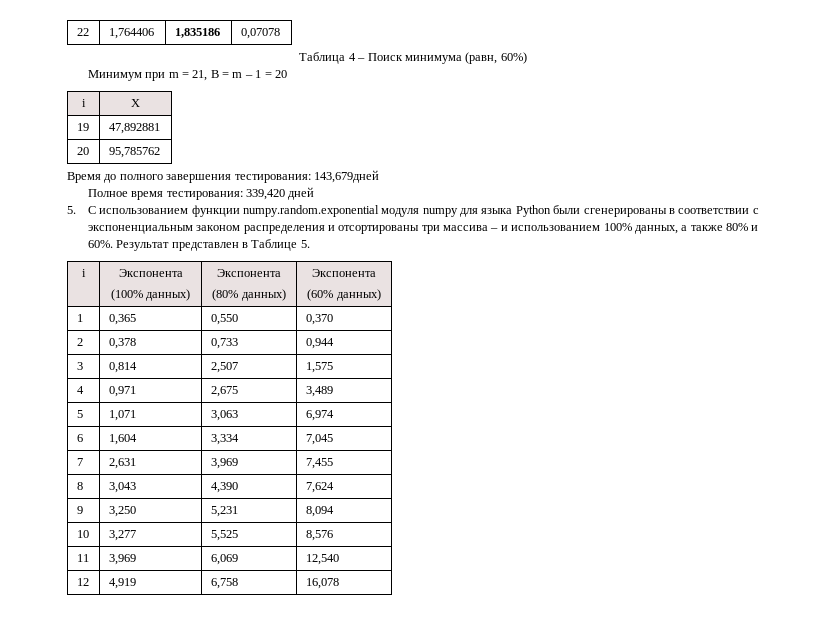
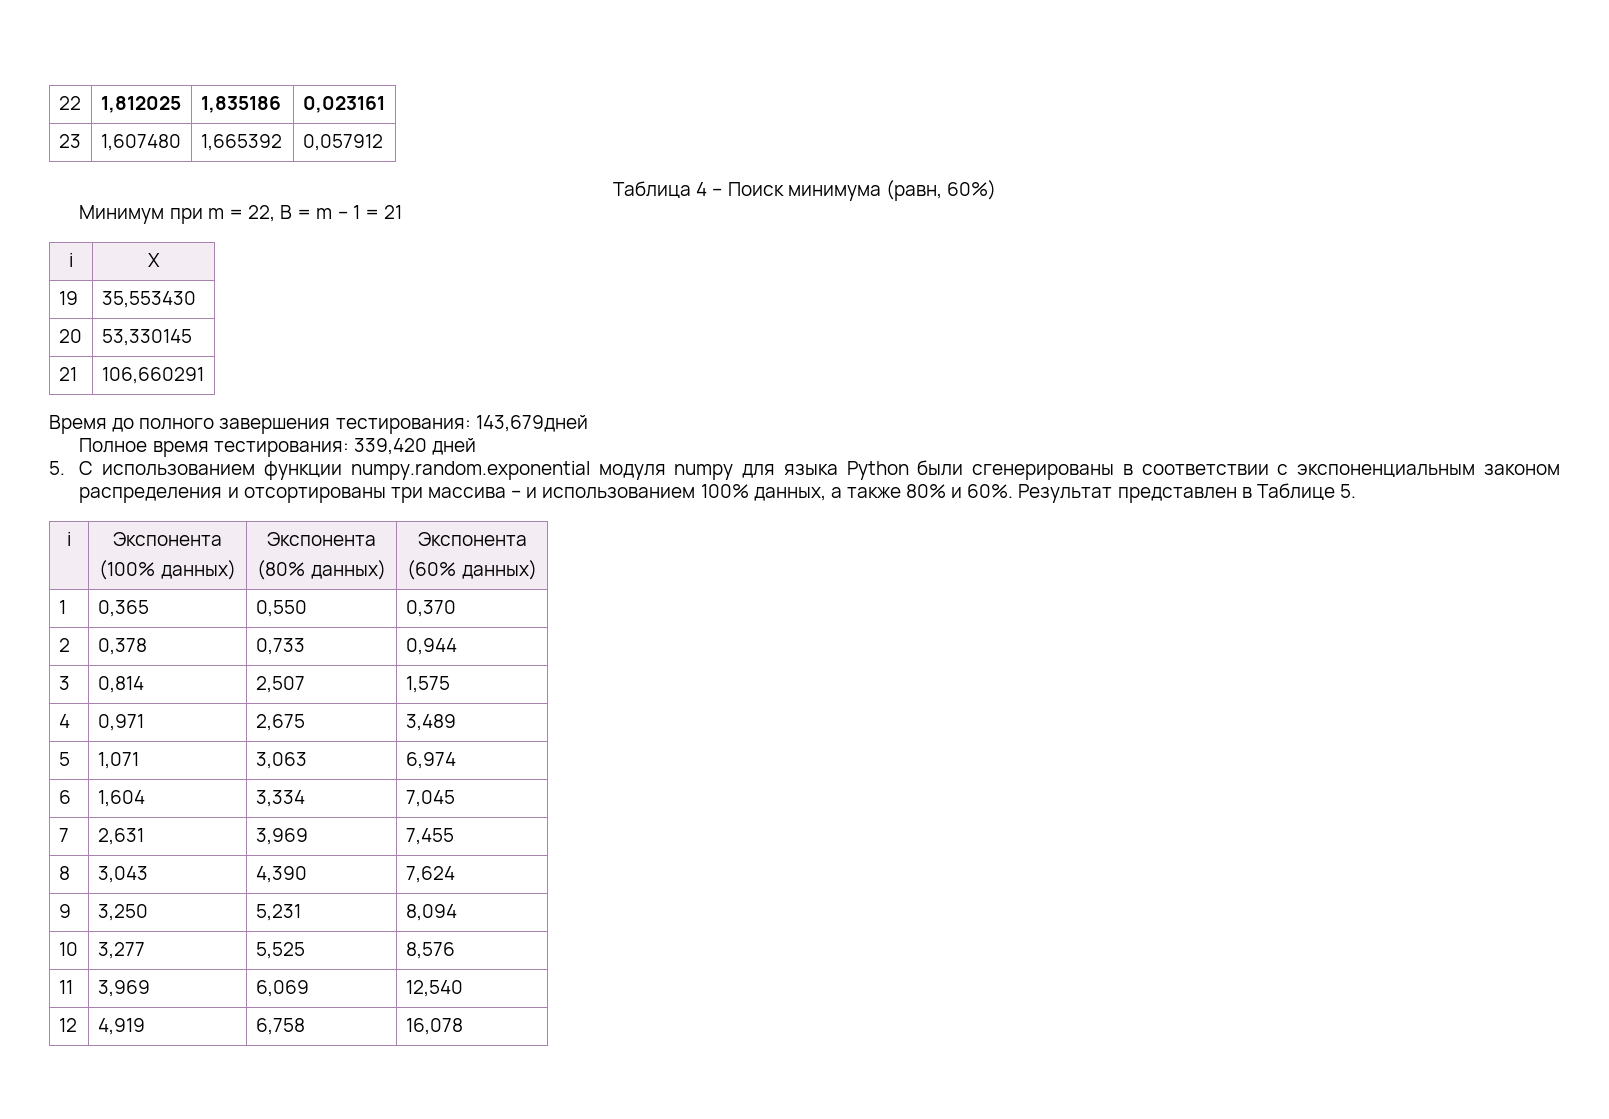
[108,28,154,39] 1,764406 -> [100,96,181,113] 1,812025
[240,28,280,39] 0,07078 -> [302,96,385,113] [58,134,81,148] [100,134,181,151] [200,134,282,151] [302,134,383,151] 0,023161 // 23 | 1,607480 | 1,665392 | 0,057912
[192,70,208,81] 21, -> [247,205,275,222] 22,
[274,70,287,78] 20 -> [383,205,402,219] 21
[108,123,160,134] 47,892881 -> [101,291,196,308] 35,553430
[108,147,160,158] 95,785762 -> [101,329,192,346] [58,367,77,381] [101,367,204,384] 53,330145 // 21 | 106,660291

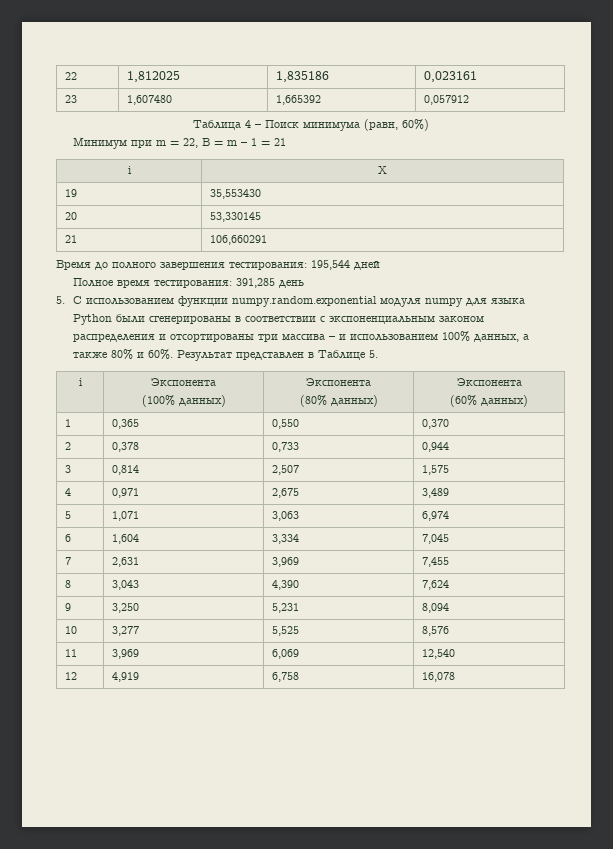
[475,415,588,432] 143,679дней -> [311,260,380,270] 195,544 дней
[353,438,476,455] 339,420 дней -> [235,278,304,288] 391,285 день

